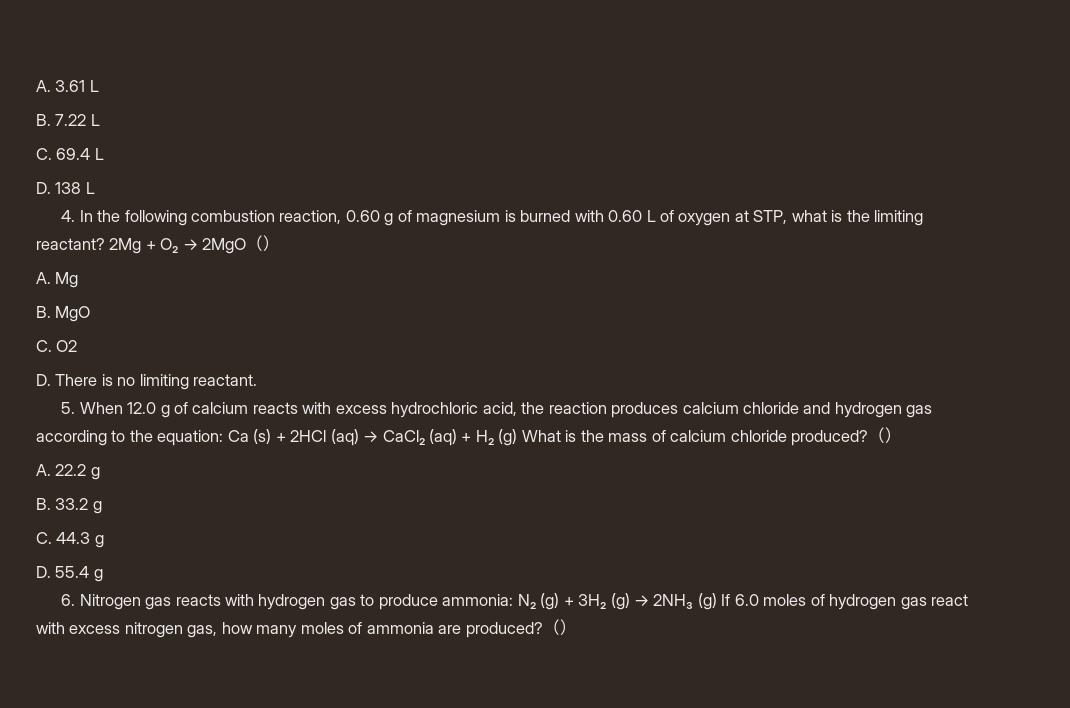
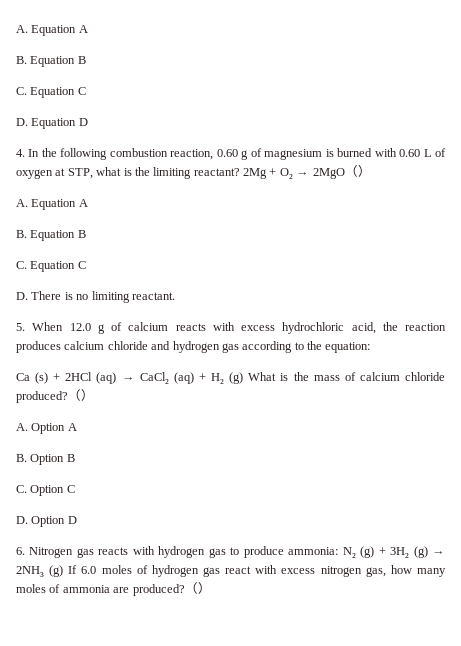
[36,80,99,92] [36,114,100,126] [36,148,104,160] [36,182,95,194] A. 3.61 L // B. 7.22 L // C. 69.4 L // D. 138 L -> [16,25,88,36] [16,56,86,67] [16,87,86,98] [16,118,88,129] A. Equation A // B. Equation B // C. Equation C // D. Equation D
[55,272,79,288] [36,306,91,322] [36,340,78,352] Mg // B. MgO // C. O2 -> [31,199,88,210] [16,230,86,241] [16,261,86,272] Equation A // B. Equation B // C. Equation C
(224, 438) none -> (371, 347) //
[55,464,100,480] [36,498,102,514] [36,532,104,548] [36,566,103,582] 22.2 g // B. 33.2 g // C. 44.3 g // D. 55.4 g -> [31,423,77,434] [16,454,75,465] [16,485,75,496] [16,516,77,527] Option A // B. Option B // C. Option C // D. Option D

